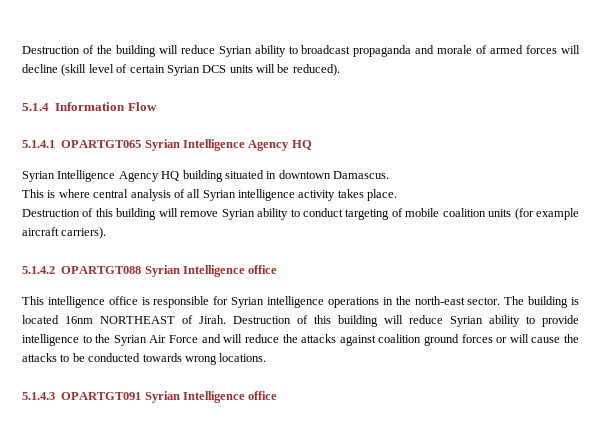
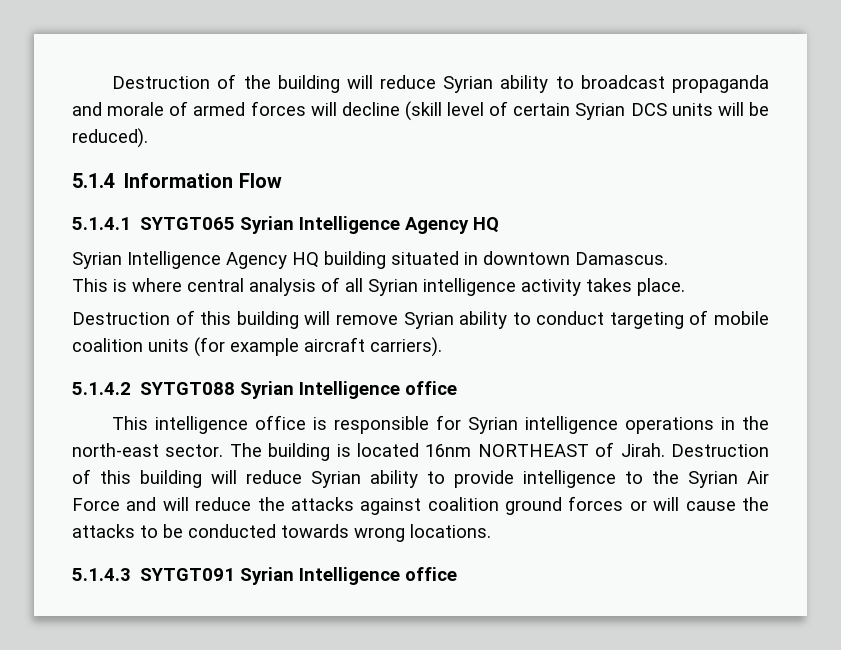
[61,140,142,148] OPARTGT065 -> [140,217,236,230] SYTGT065
[61,266,142,274] OPARTGT088 -> [140,382,236,395] SYTGT088
[61,392,142,400] OPARTGT091 -> [140,568,236,581] SYTGT091

